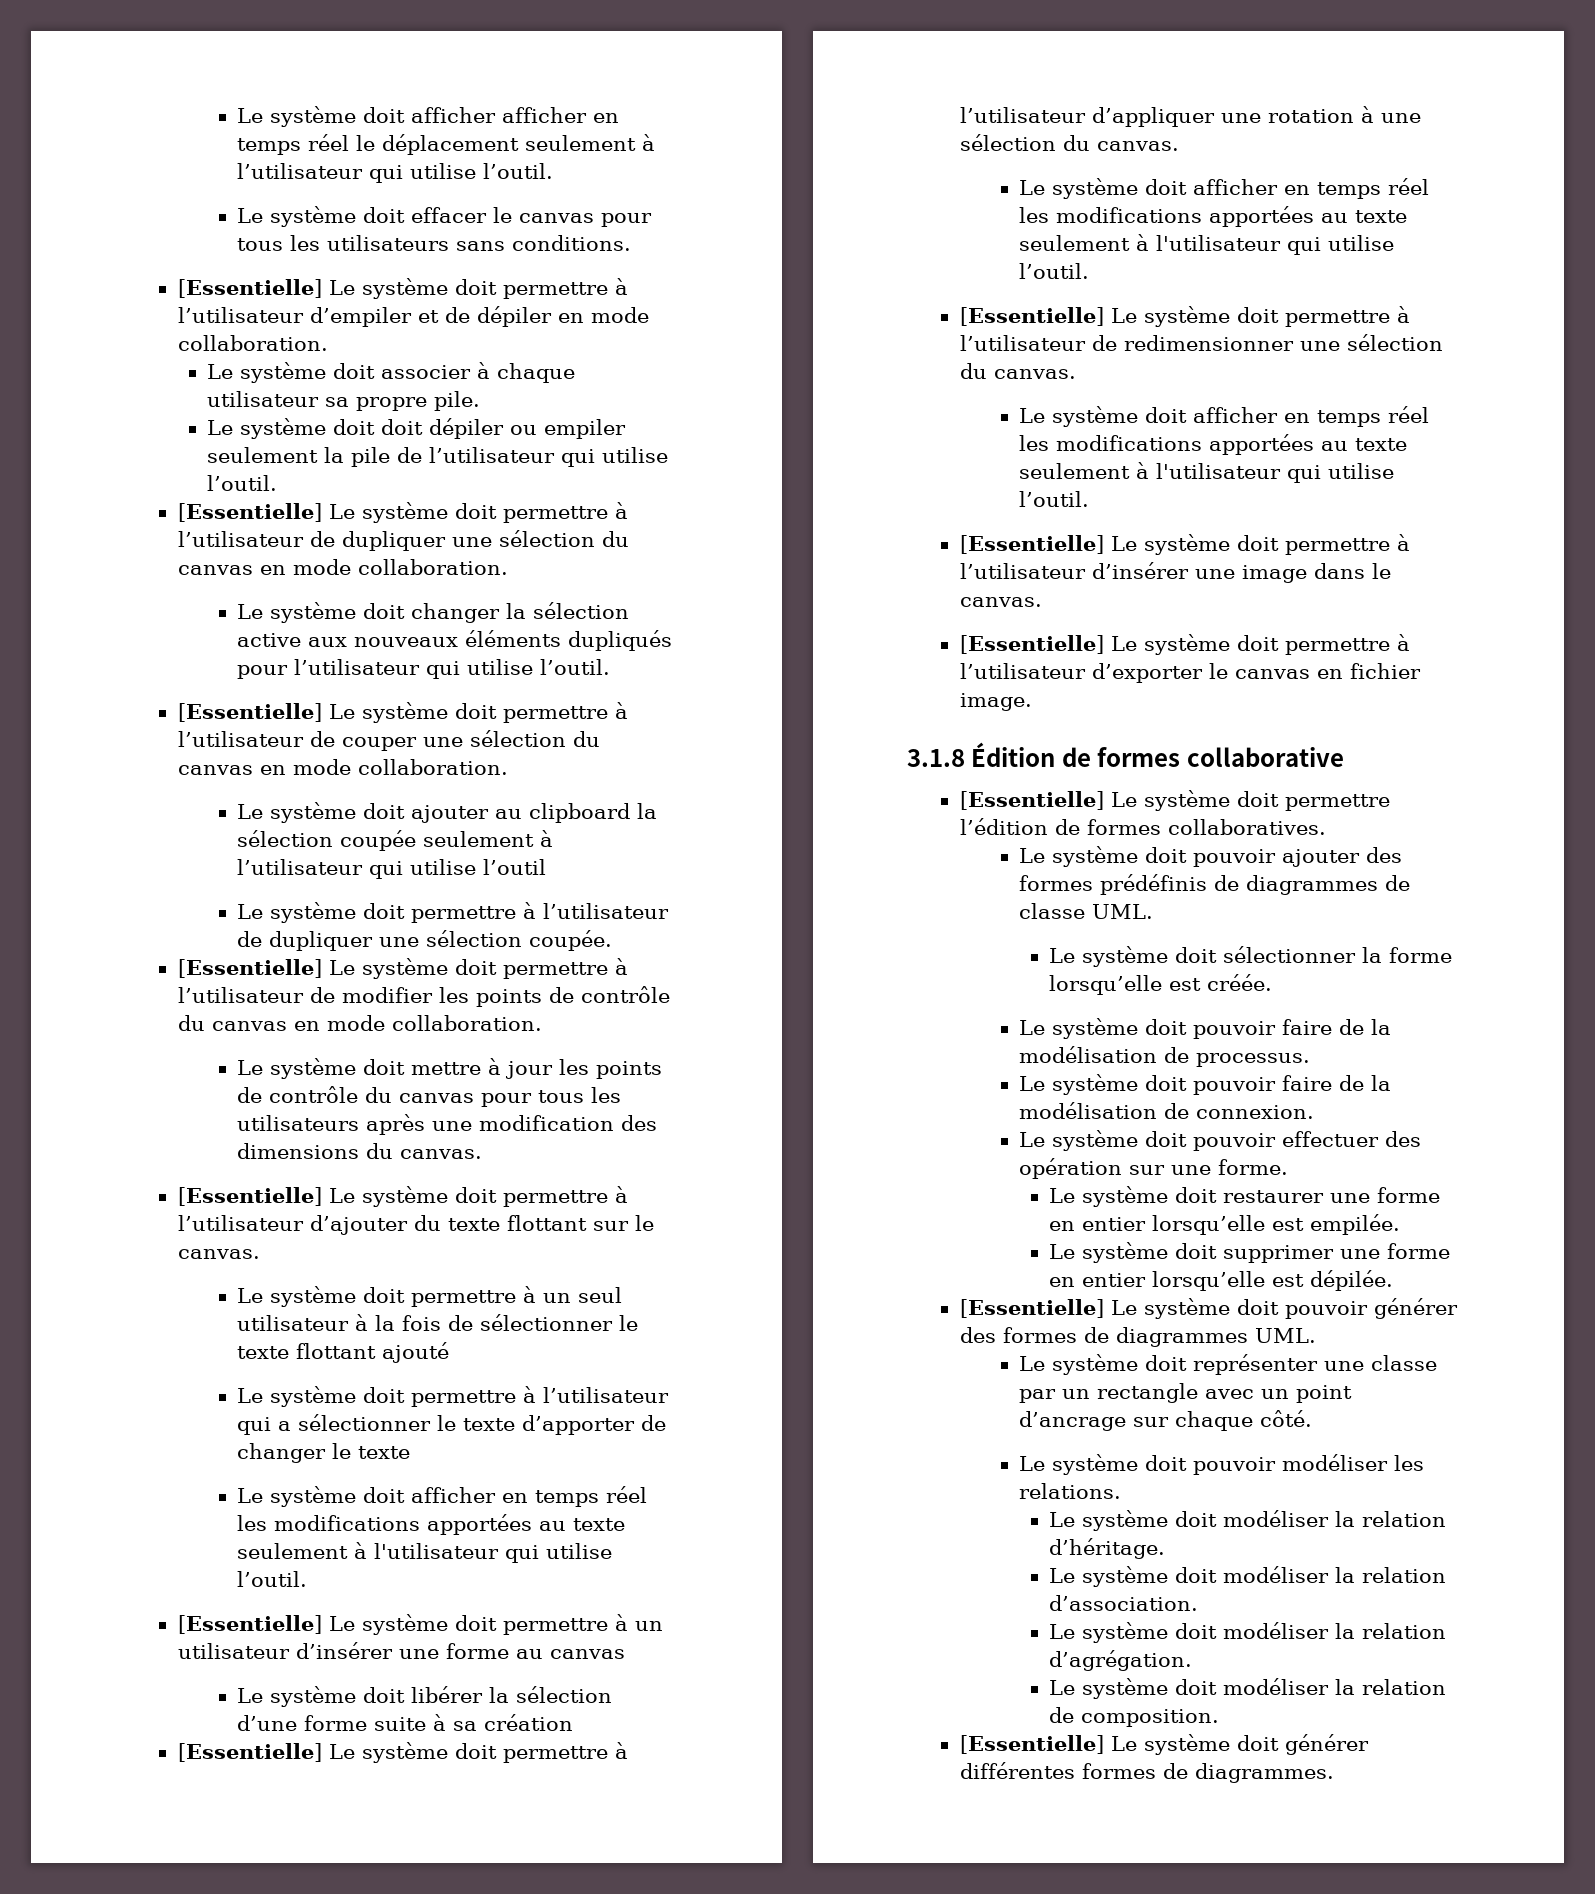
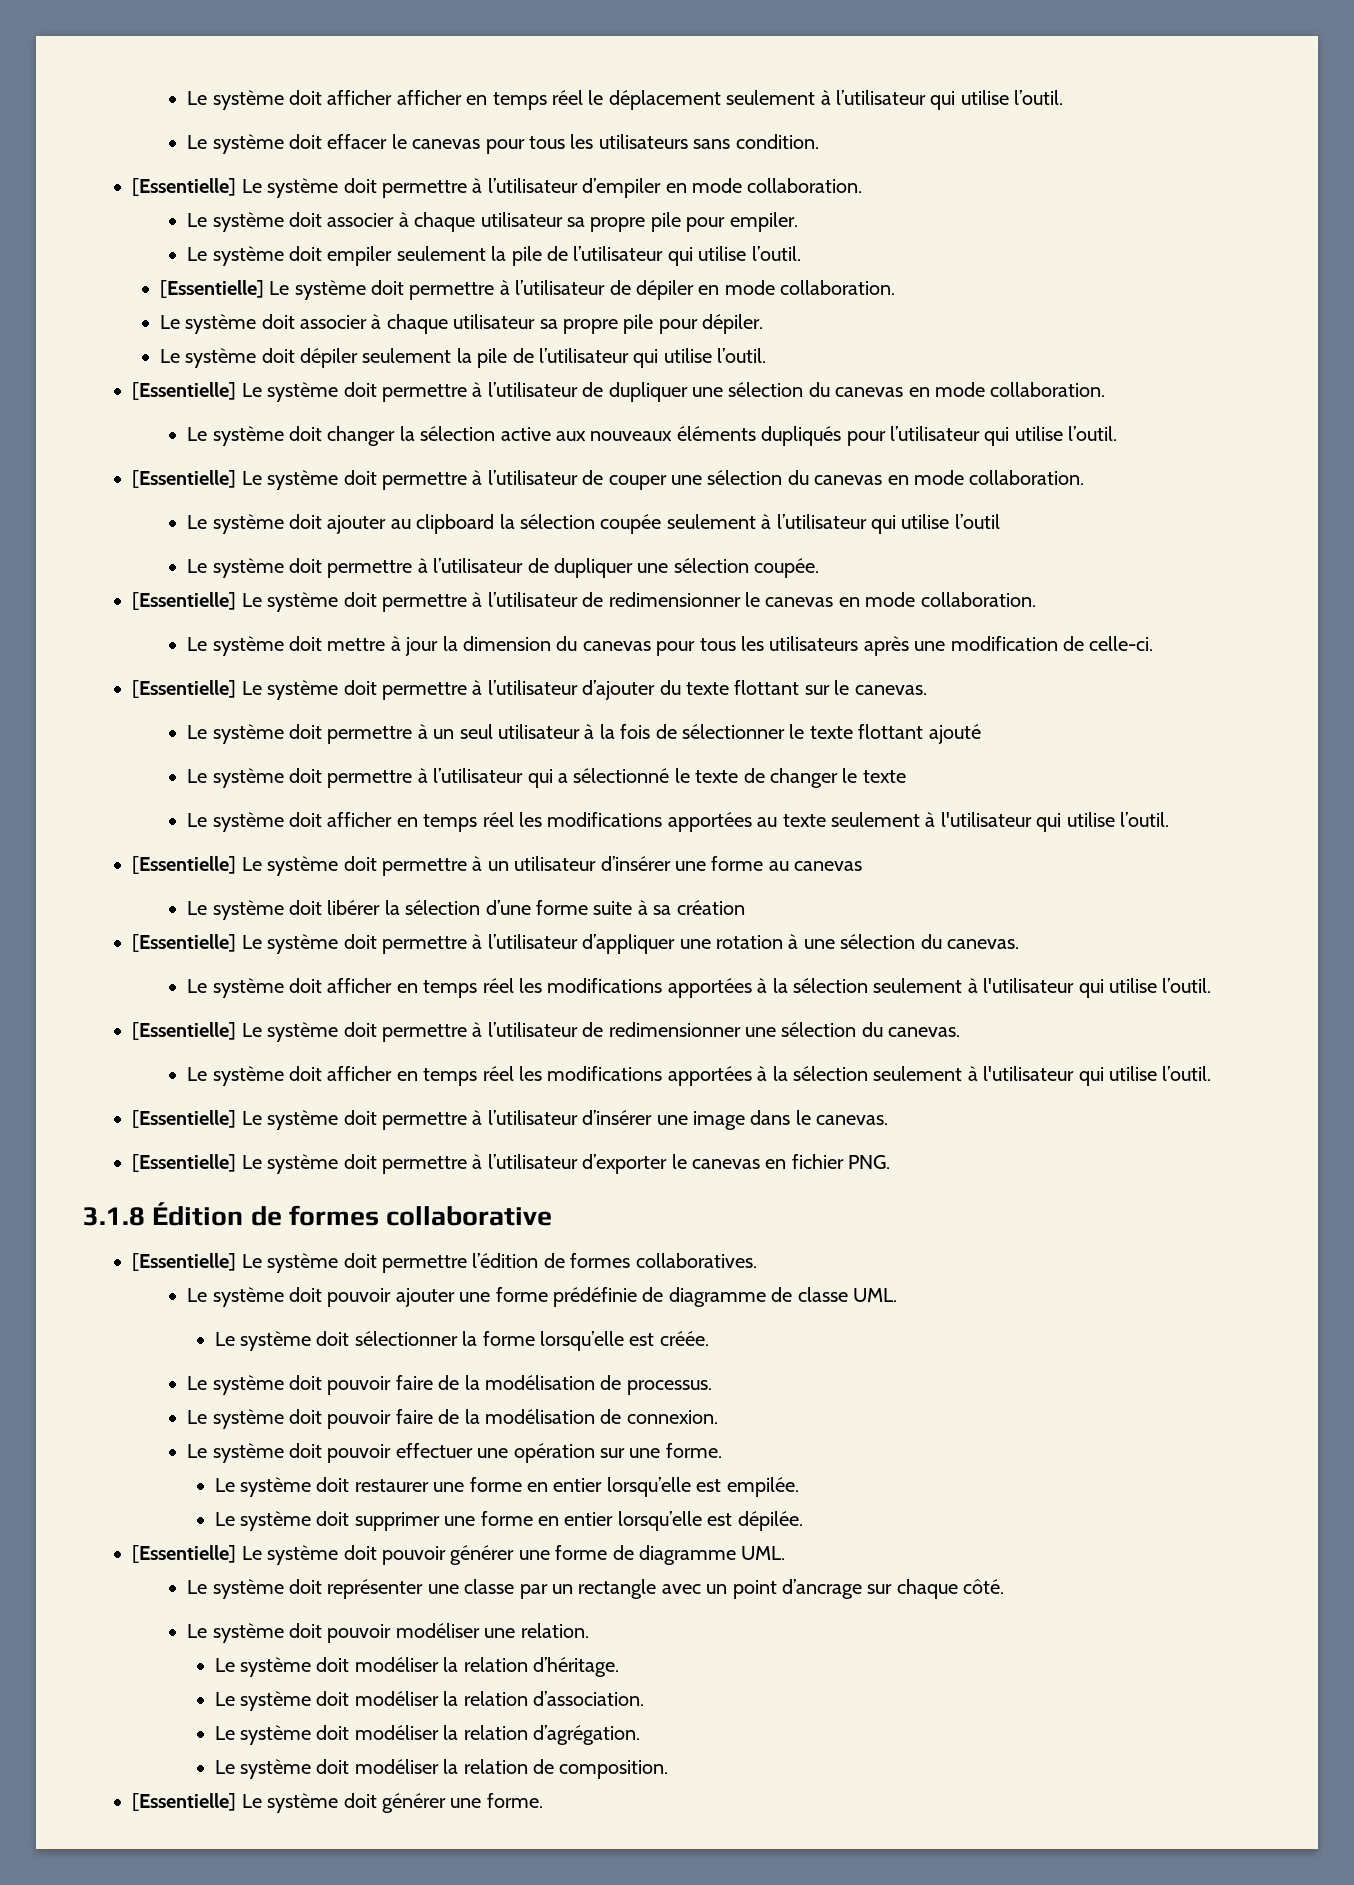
[519,213,595,223] canvas -> [412,139,481,149] canevas
[512,235,632,251] conditions. -> [735,134,819,149] condition.
[417,310,439,323] et -> [665,178,863,193] [187,212,798,232] [187,246,801,266] [159,280,606,300] en mode collaboration. // Le système doit associer à chaque utilisateur sa propre pile pour empiler. // Le système doit empiler seulement la pile de l’utilisateur qui utilise l’outil. // [Essentielle] Le système doit permettre à l’utilisateur
[434,391,481,411] [207,418,627,439] pile. // Le système doit doit dépiler ou empiler -> [623,314,764,334] [159,348,358,368] pile pour dépiler. // Le système doit dépiler
[177,565,253,575] canvas -> [835,387,904,397] canevas
[177,765,253,775] canvas -> [814,475,883,485] canevas
[341,986,670,1007] [177,1015,287,1031] modifier les points de contrôle du canvas -> [608,592,834,607] redimensionner le canevas
[559,1059,663,1079] [237,1086,475,1103] les points de contrôle du canvas -> [442,636,651,651] la dimension du canevas
[621,1115,658,1131] [237,1143,483,1159] des dimensions du canvas. -> [1062,636,1154,651] de celle-ci.
[177,1249,260,1259] canvas. -> [854,685,927,695] canevas.
[298,1414,636,1435] sélectionner le texte d’apporter -> [573,768,739,783] sélectionné le texte
[549,1649,625,1659] canvas -> [794,861,863,871] canevas
[1096,141,1179,151] canvas. -> [946,939,1019,949] canevas.
[1321,210,1408,223] au texte -> [757,978,868,993] à la sélection
[993,369,1076,379] canvas. -> [888,1027,961,1037] canevas.
[1321,438,1408,451] au texte -> [757,1066,868,1081] à la sélection
[959,597,1042,607] canvas. -> [816,1115,889,1125] canevas.
[1234,669,1310,679] canvas -> [691,1159,760,1169] canevas
[959,693,1032,711] image. -> [848,1155,891,1169] PNG.
[1366,847,1403,863] [1019,874,1379,895] des formes prédéfinis de diagrammes -> [459,1287,766,1307] une forme prédéfinie de diagramme
[1385,1131,1422,1147] des -> [477,1448,509,1458] une
[959,1327,1248,1347] des formes de diagrammes -> [518,1545,736,1565] une forme de diagramme
[1394,1455,1425,1471] [1019,1483,1122,1499] les relations. -> [484,1623,589,1638] une relation.
[959,1762,1334,1783] différentes formes de diagrammes. -> [450,1793,543,1808] une forme.

